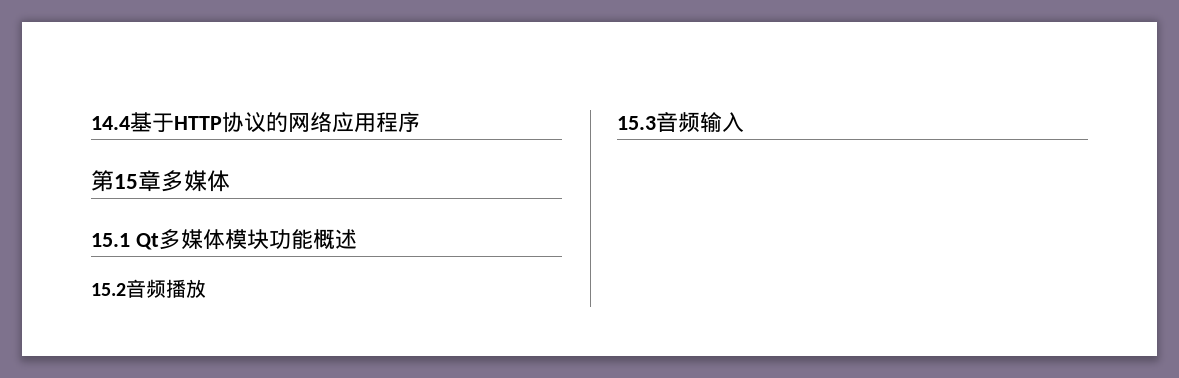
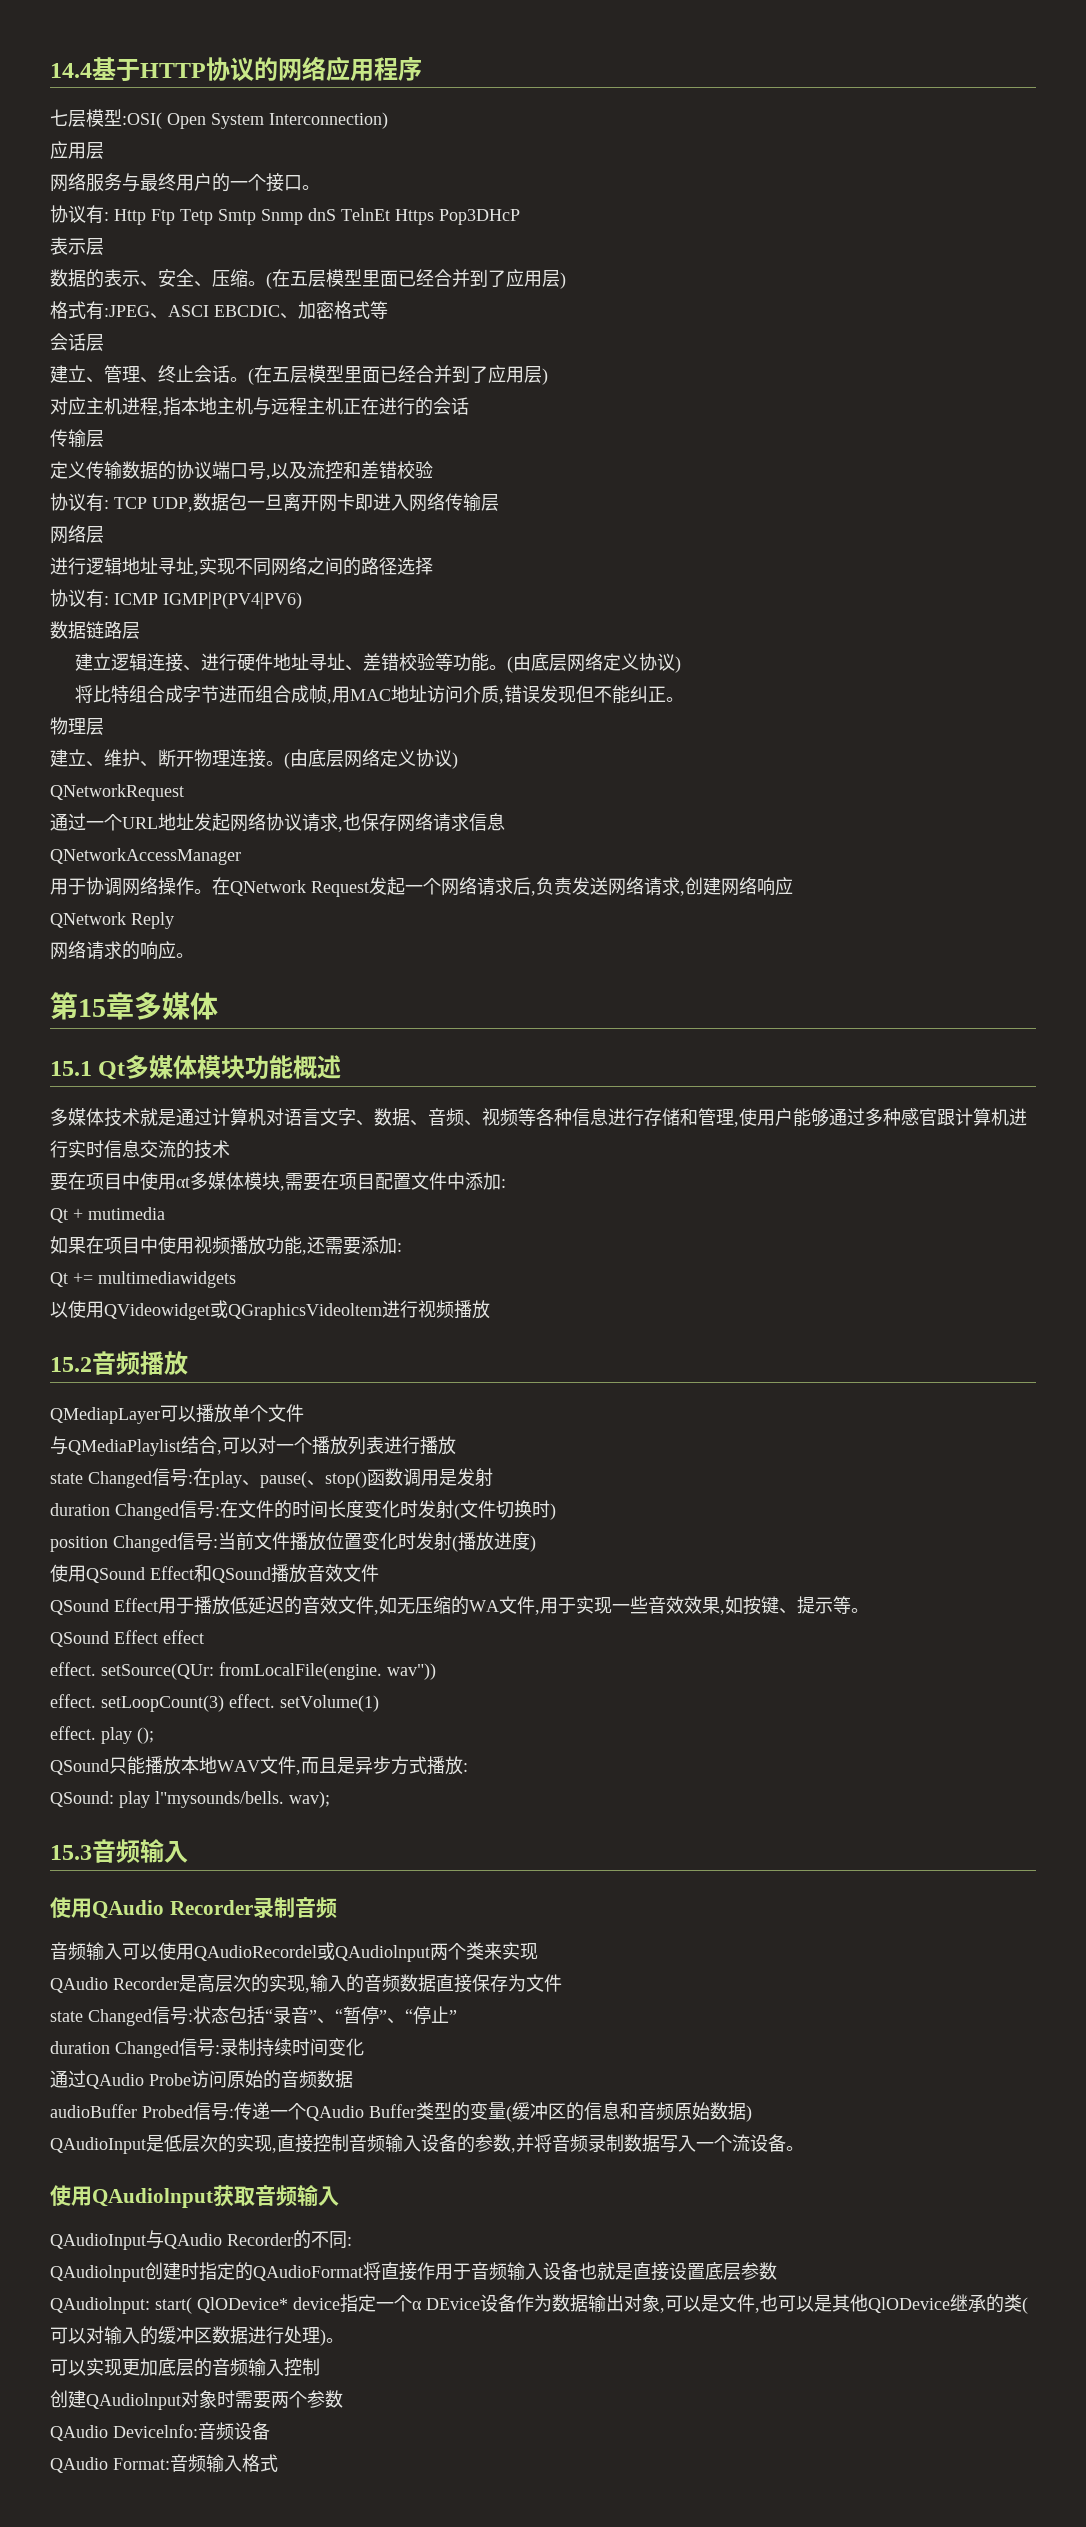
(420, 122) none -> [50,109,388,129] [50,141,104,159] [50,173,320,192] [50,205,520,225] [50,237,104,255] [50,269,566,289] [50,301,388,320] [50,333,104,351] [50,365,548,385] [50,397,469,416] [50,429,104,448] [50,461,433,480] [50,493,499,512] [50,525,104,544] [50,557,433,576] [50,589,302,609] [50,621,140,639] [74,653,681,673] [74,685,684,704] [50,717,104,735] [50,749,458,769] [50,784,184,801] [50,813,505,832] [50,848,241,865] [50,877,793,897] [50,912,174,929] [50,941,194,960] // 七层模型:OSI( Open System Interconnection) // 应用层 // 网络服务与最终用户的一个接口。 // 协议有: Http Ftp Tetp Smtp Snmp dnS TelnEt Https Pop3DHcP // 表示层 // 数据的表示、安全、压缩。(在五层模型里面已经合并到了应用层) // 格式有:JPEG、ASCI EBCDIC、加密格式等 // 会话层 // 建立、管理、终止会话。(在五层模型里面已经合并到了应用层) // 对应主机进程,指本地主机与远程主机正在进行的会话 // 传输层 // 定义传输数据的协议端口号,以及流控和差错校验 // 协议有: TCP UDP,数据包一旦离开网卡即进入网络传输层 // 网络层 // 进行逻辑地址寻址,实现不同网络之间的路径选择 // 协议有: ICMP IGMP|P(PV4|PV6) // 数据链路层 // 建立逻辑连接、进行硬件地址寻址、差错校验等功能。(由底层网络定义协议) // 将比特组合成字节进而组合成帧,用MAC地址访问介质,错误发现但不能纠正。 // 物理层 // 建立、维护、断开物理连接。(由底层网络定义协议) // QNetworkRequest // 通过一个URL地址发起网络协议请求,也保存网络请求信息 // QNetworkAccessManager // 用于协调网络操作。在QNetwork Request发起一个网络请求后,负责发送网络请求,创建网络响应 // QNetwork Reply // 网络请求的响应。
[91,279,206,298] [617,112,744,132] 15.2音频播放 // 15.3音频输入 -> [50,1108,1027,1127] [50,1140,230,1159] [50,1172,506,1191] [50,1207,165,1223] [50,1236,402,1255] [50,1271,236,1288] [50,1300,490,1320] [50,1351,188,1375] [50,1404,304,1424] [50,1436,456,1456] [50,1468,493,1488] [50,1500,556,1520] [50,1532,536,1552] [50,1564,379,1583] [50,1596,869,1615] [50,1630,204,1647] [50,1662,436,1680] [50,1694,379,1712] [50,1726,154,1744] [50,1756,468,1775] [50,1791,330,1808] [50,1839,188,1863] [50,1897,337,1919] [50,1942,538,1962] [50,1974,562,1993] [50,2006,457,2026] [50,2038,364,2058] [50,2070,353,2089] [50,2102,752,2122] [50,2134,804,2154] [50,2185,339,2208] [50,2230,352,2250] [50,2262,777,2282] [50,2294,1028,2314] [50,2326,344,2346] [50,2358,320,2377] [50,2390,343,2410] [50,2422,270,2441] [50,2454,278,2473] 多媒体技术就是通过计算杋对语言文字、数据、音频、视频等各种信息进行存储和管理,使用户能够通过多种感官跟计算机进行实时信息交流的技术 // 要在项目中使用αt多媒体模块,需要在项目配置文件中添加: // Qt + mutimedia // 如果在项目中使用视频播放功能,还需要添加: // Qt += multimediawidgets // 以使用QVideowidget或QGraphicsVideoltem进行视频播放 // 15.2音频播放 // QMediapLayer可以播放单个文件 // 与QMediaPlaylist结合,可以对一个播放列表进行播放 // state Changed信号:在play、pause(、stop()函数调用是发射 // duration Changed信号:在文件的时间长度变化时发射(文件切换时) // position Changed信号:当前文件播放位置变化时发射(播放进度) // 使用QSound Effect和QSound播放音效文件 // QSound Effect用于播放低延迟的音效文件,如无压缩的WA文件,用于实现一些音效效果,如按键、提示等。 // QSound Effect effect // effect. setSource(QUr: fromLocalFile(engine. wav")) // effect. setLoopCount(3) effect. setVolume(1) // effect. play (); // QSound只能播放本地WAV文件,而且是异步方式播放: // QSound: play l"mysounds/bells. wav); // 15.3音频输入 // 使用QAudio Recorder录制音频 // 音频输入可以使用QAudioRecordel或QAudiolnput两个类来实现 // QAudio Recorder是高层次的实现,输入的音频数据直接保存为文件 // state Changed信号:状态包括“录音”、“暂停”、“停止” // duration Changed信号:录制持续时间变化 // 通过QAudio Probe访问原始的音频数据 // audioBuffer Probed信号:传递一个QAudio Buffer类型的变量(缓冲区的信息和音频原始数据) // QAudioInput是低层次的实现,直接控制音频输入设备的参数,并将音频录制数据写入一个流设备。 // 使用QAudiolnput获取音频输入 // QAudioInput与QAudio Recorder的不同: // QAudiolnput创建时指定的QAudioFormat将直接作用于音频输入设备也就是直接设置底层参数 // QAudiolnput: start( QlODevice* device指定一个α DEvice设备作为数据输出对象,可以是文件,也可以是其他QlODevice继承的类(可以对输入的缓冲区数据进行处理)。 // 可以实现更加底层的音频输入控制 // 创建QAudiolnput对象时需要两个参数 // QAudio Devicelnfo:音频设备 // QAudio Format:音频输入格式

